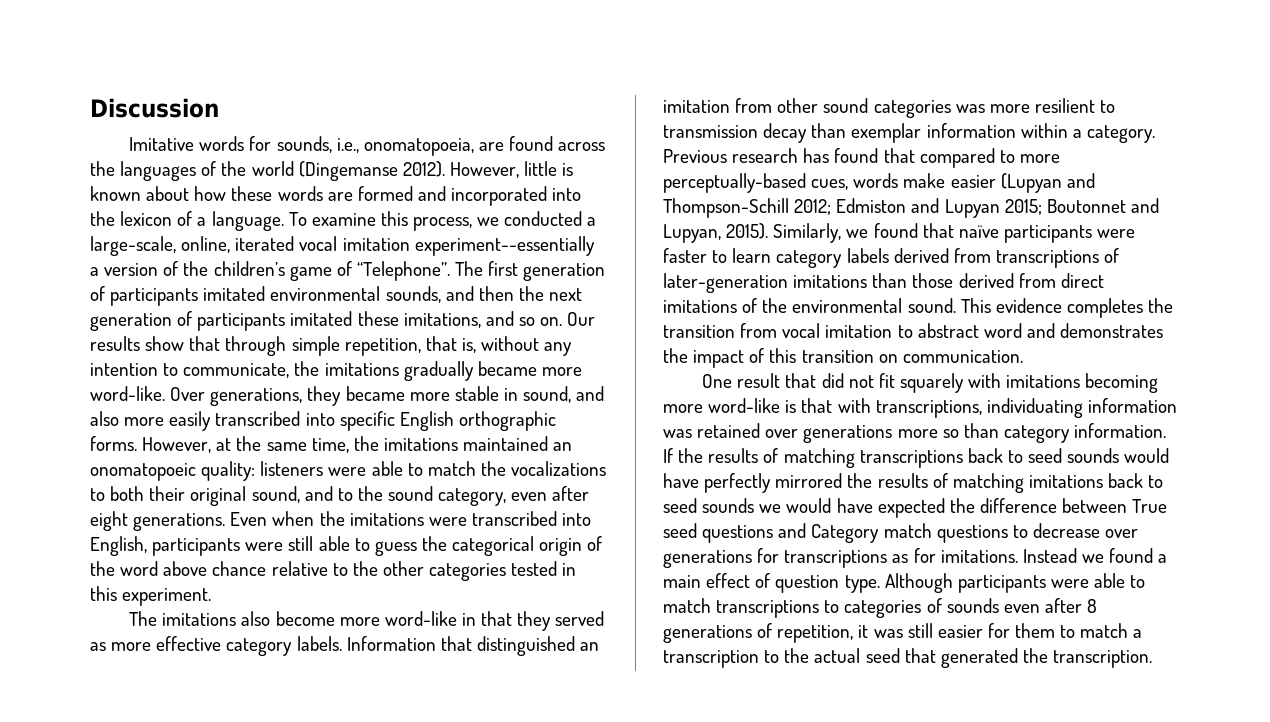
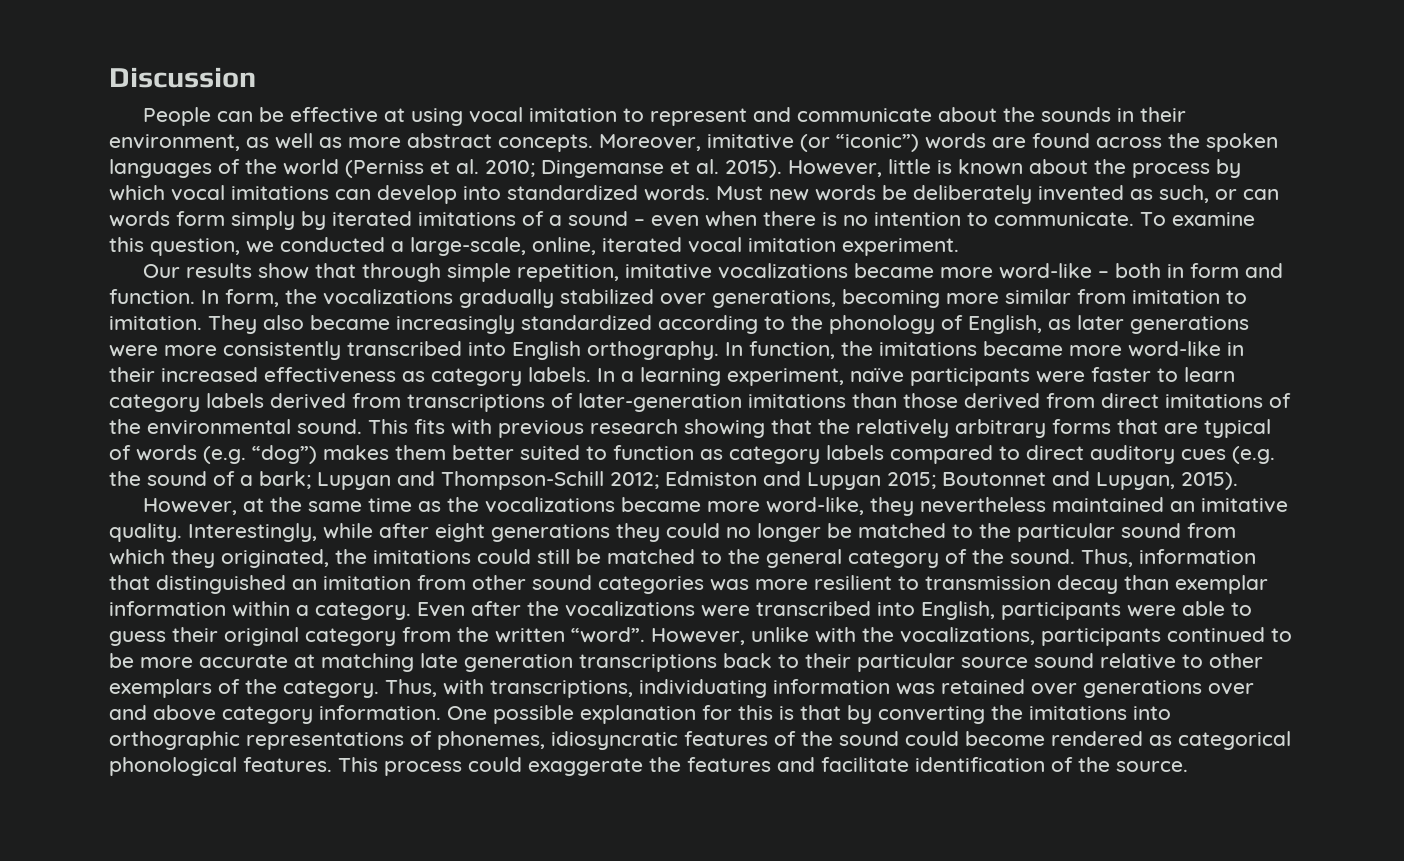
[129,136,474,156] Imitative words for sounds, i.e., onomatopoeia, -> [143,107,1187,126] [109,133,986,152] People can be effective at using vocal imitation to represent and communicate about the sounds in their environment, as well as more abstract concepts. Moreover, imitative (or “iconic”) words
(115, 168) none -> [1206,133,1278,152] spoken
[298,161,445,181] (Dingemanse 2012). -> [345,159,782,178] (Perniss et al. 2010; Dingemanse et al. 2015).
[194,186,582,206] [90,211,284,231] how these words are formed and incorporated into the lexicon of a language. -> [1094,159,1241,178] [109,185,1279,204] [109,211,1134,230] the process by which vocal imitations can develop into standardized words. Must new words be deliberately invented as such, or can words form simply by iterated imitations of a sound – even when there is no intention to communicate.
[413,217,473,231] process, -> [150,238,240,256] question,
[414,236,595,256] [90,261,606,281] [90,286,583,306] [90,311,563,331] experiment--essentially a version of the children’s game of “Telephone”. The first generation of participants imitated environmental sounds, and then the next generation of participants imitated these imitations, and so on. -> [842,238,959,256] experiment. //
[425,336,573,356] [90,361,582,381] [90,386,605,406] [90,411,556,431] [90,436,573,453] [90,461,607,481] [90,486,590,506] [90,511,592,531] [90,536,603,556] [90,561,577,581] [90,586,212,606] [129,611,605,631] [90,636,600,656] [663,98,1116,118] [663,123,1155,143] [663,148,1060,168] [663,173,1095,193] [663,198,1159,218] [663,223,954,243] that is, without any intention to communicate, the imitations gradually became more word-like. Over generations, they became more stable in sound, and also more easily transcribed into specific English orthographic forms. However, at the same time, the imitations maintained an onomatopoeic quality: listeners were able to match the vocalizations to both their original sound, and to the sound category, even after eight generations. Even when the imitations were transcribed into English, participants were still able to guess the categorical origin of the word above chance relative to the other categories tested in this experiment. // The imitations also become more word-like in that they served as more effective category labels. Information that distinguished an imitation from other sound categories was more resilient to transmission decay than exemplar information within a category. Previous research has found that compared to more perceptually-based cues, words make easier (Lupyan and Thompson-Schill 2012; Edmiston and Lupyan 2015; Boutonnet and Lupyan, 2015). Similarly, we found that -> [625,263,1284,279] [109,289,1247,308] [109,315,1249,334] [109,341,1244,360] [109,367,844,386] imitative vocalizations became more word-like – both in form and function. In form, the vocalizations gradually stabilized over generations, becoming more similar from imitation to imitation. They also became increasingly standardized according to the phonology of English, as later generations were more consistently transcribed into English orthography. In function, the imitations became more word-like in their increased effectiveness as category labels. In a learning experiment,
[995,298,1174,318] [663,323,1164,338] [663,348,1023,368] [702,373,1159,393] [663,398,833,413] evidence completes the transition from vocal imitation to abstract word and demonstrates the impact of this transition on communication. // One result that did not fit squarely with imitations becoming more word-like is that -> [414,419,1271,438] [109,445,1275,464] [109,471,1238,490] [143,497,1289,516] [109,523,1236,542] [109,549,1256,568] [109,575,1268,594] [109,601,1252,620] [109,627,1292,646] [109,653,1263,672] [109,679,437,698] fits with previous research showing that the relatively arbitrary forms that are typical of words (e.g. “dog”) makes them better suited to function as category labels compared to direct auditory cues (e.g. the sound of a bark; Lupyan and Thompson-Schill 2012; Edmiston and Lupyan 2015; Boutonnet and Lupyan, 2015). // However, at the same time as the vocalizations became more word-like, they nevertheless maintained an imitative quality. Interestingly, while after eight generations they could no longer be matched to the particular sound from which they originated, the imitations could still be matched to the general category of the sound. Thus, information that distinguished an imitation from other sound categories was more resilient to transmission decay than exemplar information within a category. Even after the vocalizations were transcribed into English, participants were able to guess their original category from the written “word”. However, unlike with the vocalizations, participants continued to be more accurate at matching late generation transcriptions back to their particular source sound relative to other exemplars of the category. Thus,
[897,423,1167,443] [663,448,1170,468] [663,473,1164,493] [663,498,1168,518] [663,523,1139,543] [663,548,1168,568] [663,573,1146,593] [663,598,1098,618] [663,623,1143,643] [663,648,1153,668] more so than category information. If the results of matching transcriptions back to seed sounds would have perfectly mirrored the results of matching imitations back to seed sounds we would have expected the difference between True seed questions and Category match questions to decrease over generations for transcriptions as for imitations. Instead we found a main effect of question type. Although participants were able to match transcriptions to categories of sounds even after 8 generations of repetition, it was still easier for them to match a transcription to the actual seed that generated the transcription. -> [1208,683,1254,695] [109,705,1171,724] [109,731,1291,750] [109,757,1188,776] over and above category information. One possible explanation for this is that by converting the imitations into orthographic representations of phonemes, idiosyncratic features of the sound could become rendered as categorical phonological features. This process could exaggerate the features and facilitate identification of the source.

